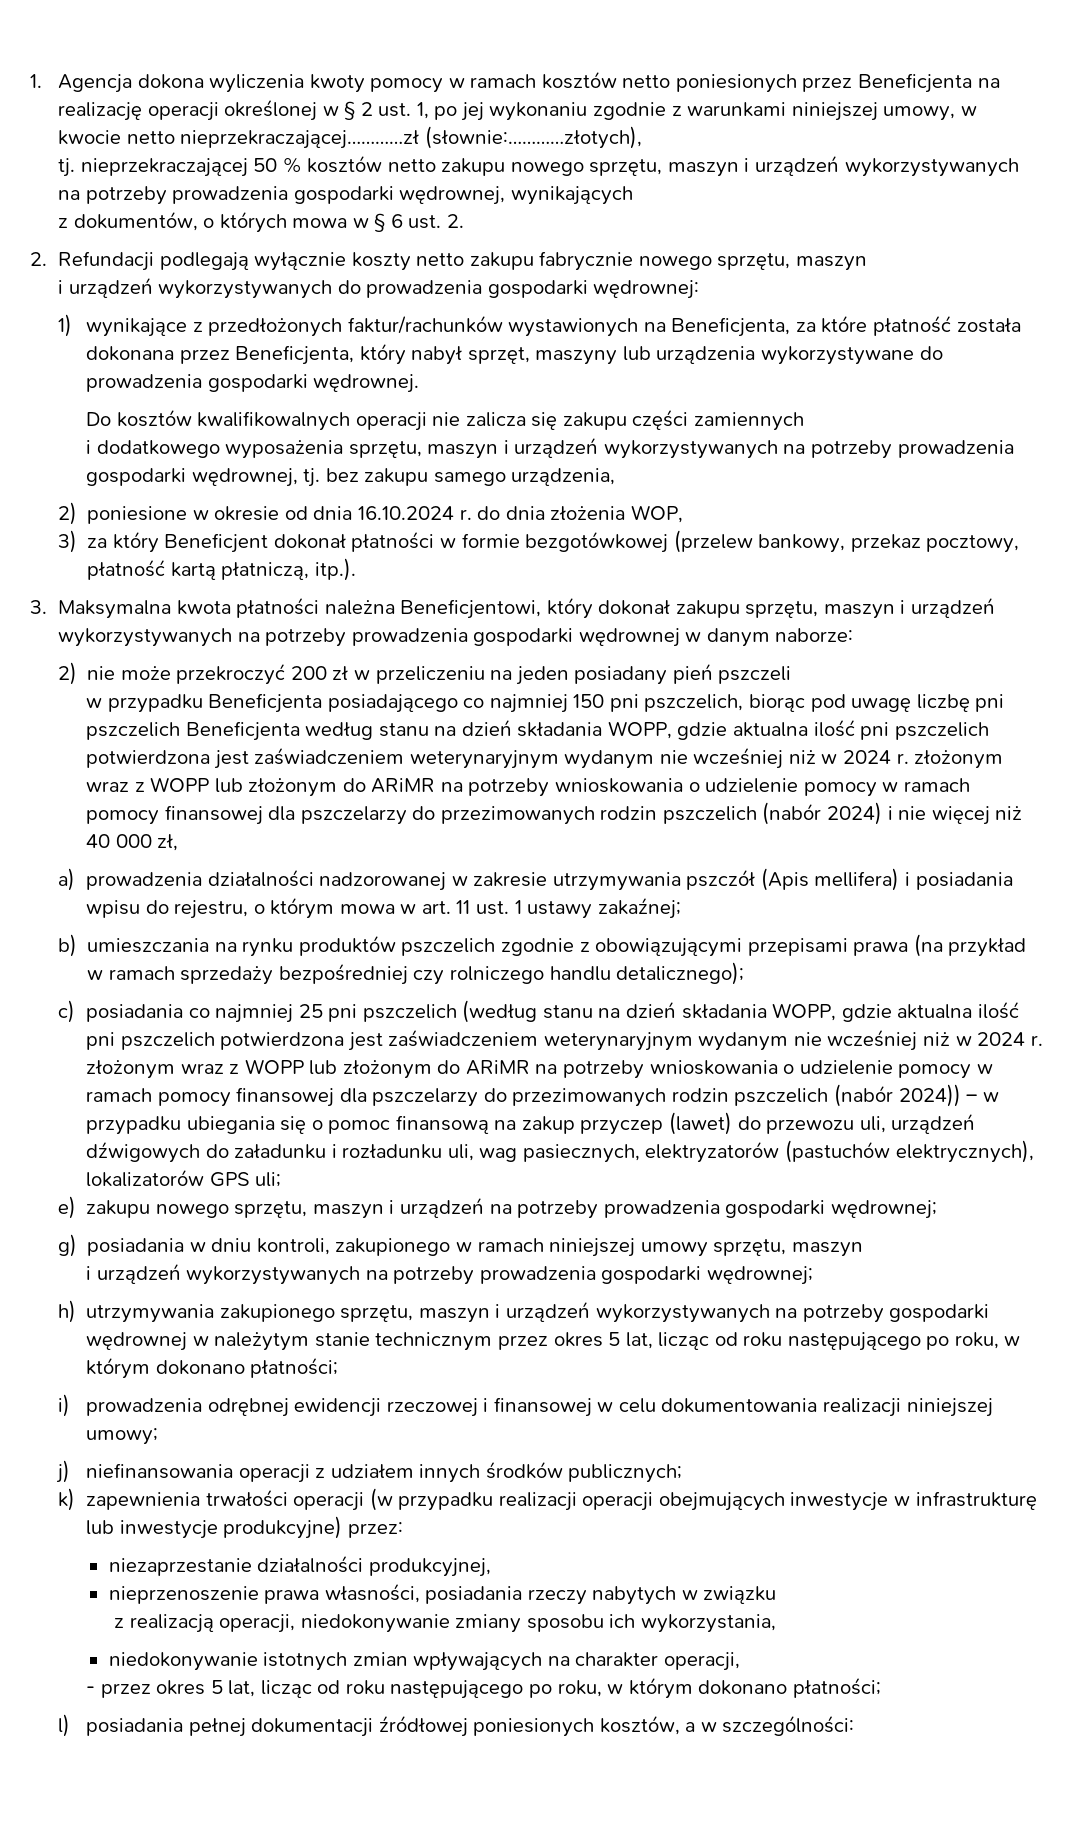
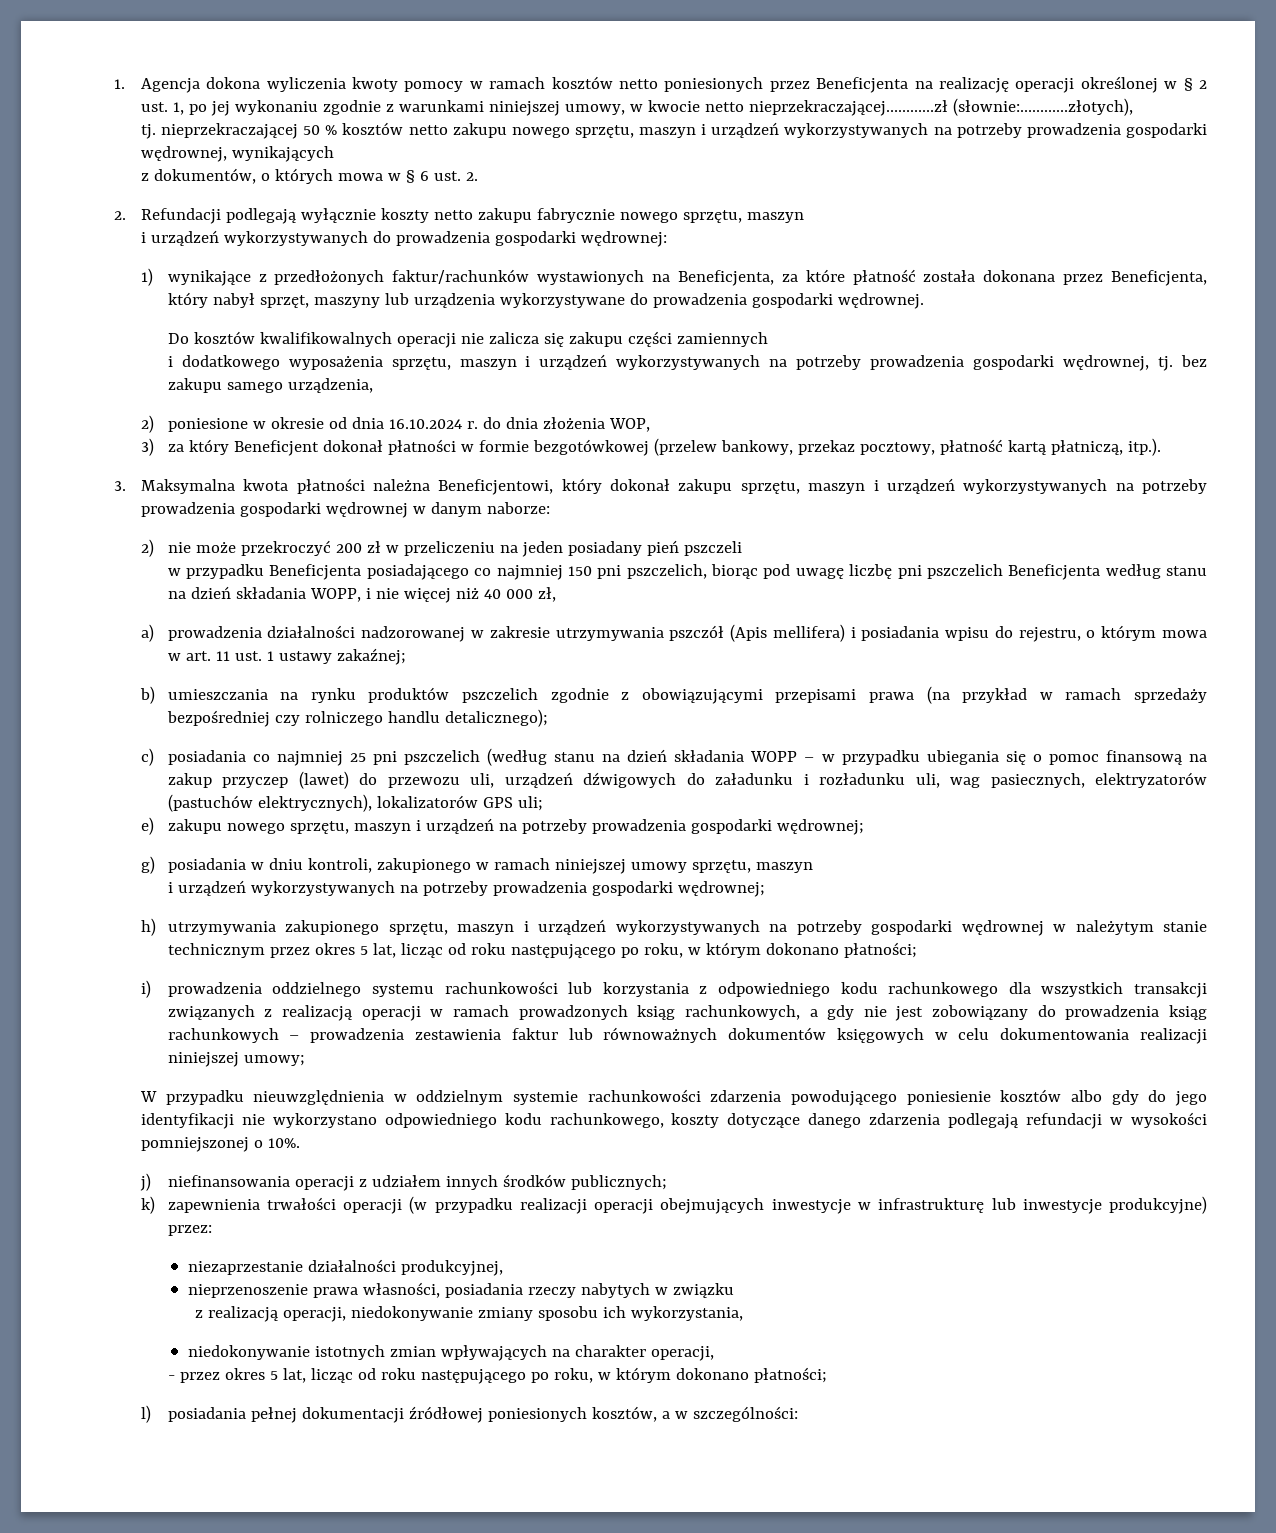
[677,719,989,740] [86,747,1004,769] [86,777,970,797] [86,802,882,825] gdzie aktualna ilość pni pszczelich potwierdzona jest zaświadczeniem weterynaryjnym wydanym nie wcześniej niż w 2024 r. złożonym wraz z WOPP lub złożonym do ARiMR na potrzeby wnioskowania o udzielenie pomocy w ramach pomocy finansowej dla pszczelarzy do przezimowanych rodzin pszczelich (nabór 2024) -> (361, 595) none
[772,1001,1019,1022] [86,1029,1043,1051] [86,1059,993,1079] [86,1084,961,1107] WOPP, gdzie aktualna ilość pni pszczelich potwierdzona jest zaświadczeniem weterynaryjnym wydanym nie wcześniej niż w 2024 r. złożonym wraz z WOPP lub złożonym do ARiMR na potrzeby wnioskowania o udzielenie pomocy w ramach pomocy finansowej dla pszczelarzy do przezimowanych rodzin pszczelich (nabór 2024)) -> [750,751,798,762] WOPP
[207,1397,592,1417] odrębnej ewidencji rzeczowej i finansowej -> [272,981,1207,998] [167,1005,1207,1021] [167,1027,924,1043] oddzielnego systemu rachunkowości lub korzystania z odpowiedniego kodu rachunkowego dla wszystkich transakcji związanych z realizacją operacji w ramach prowadzonych ksiąg rachunkowych, a gdy nie jest zobowiązany do prowadzenia ksiąg rachunkowych – prowadzenia zestawienia faktur lub równoważnych dokumentów księgowych
(159, 1436) none -> [139,1089,1207,1106] [140,1112,1207,1129] [140,1137,300,1152] // W przypadku nieuwzględnienia w oddzielnym systemie rachunkowości zdarzenia powodującego poniesienie kosztów albo gdy do jego identyfikacji nie wykorzystano odpowiedniego kodu rachunkowego, koszty dotyczące danego zdarzenia podlegają refundacji w wysokości pomniejszonej o 10%.

